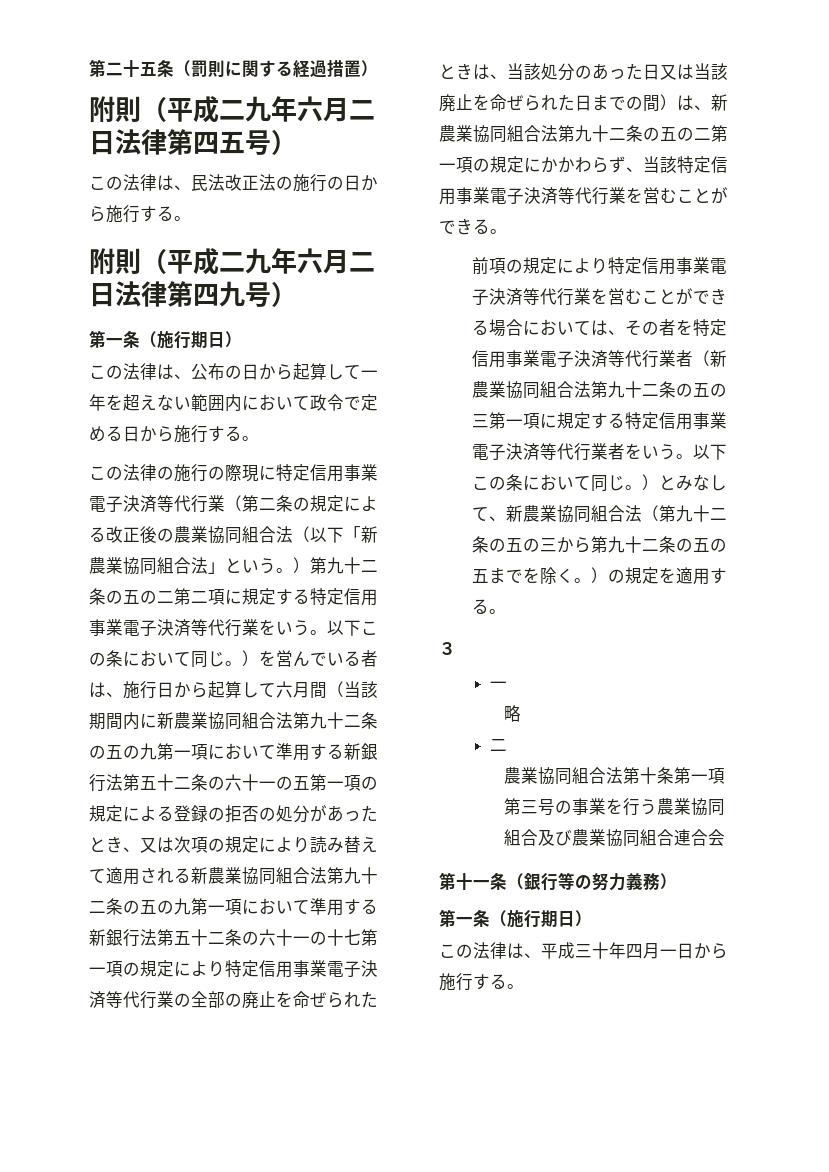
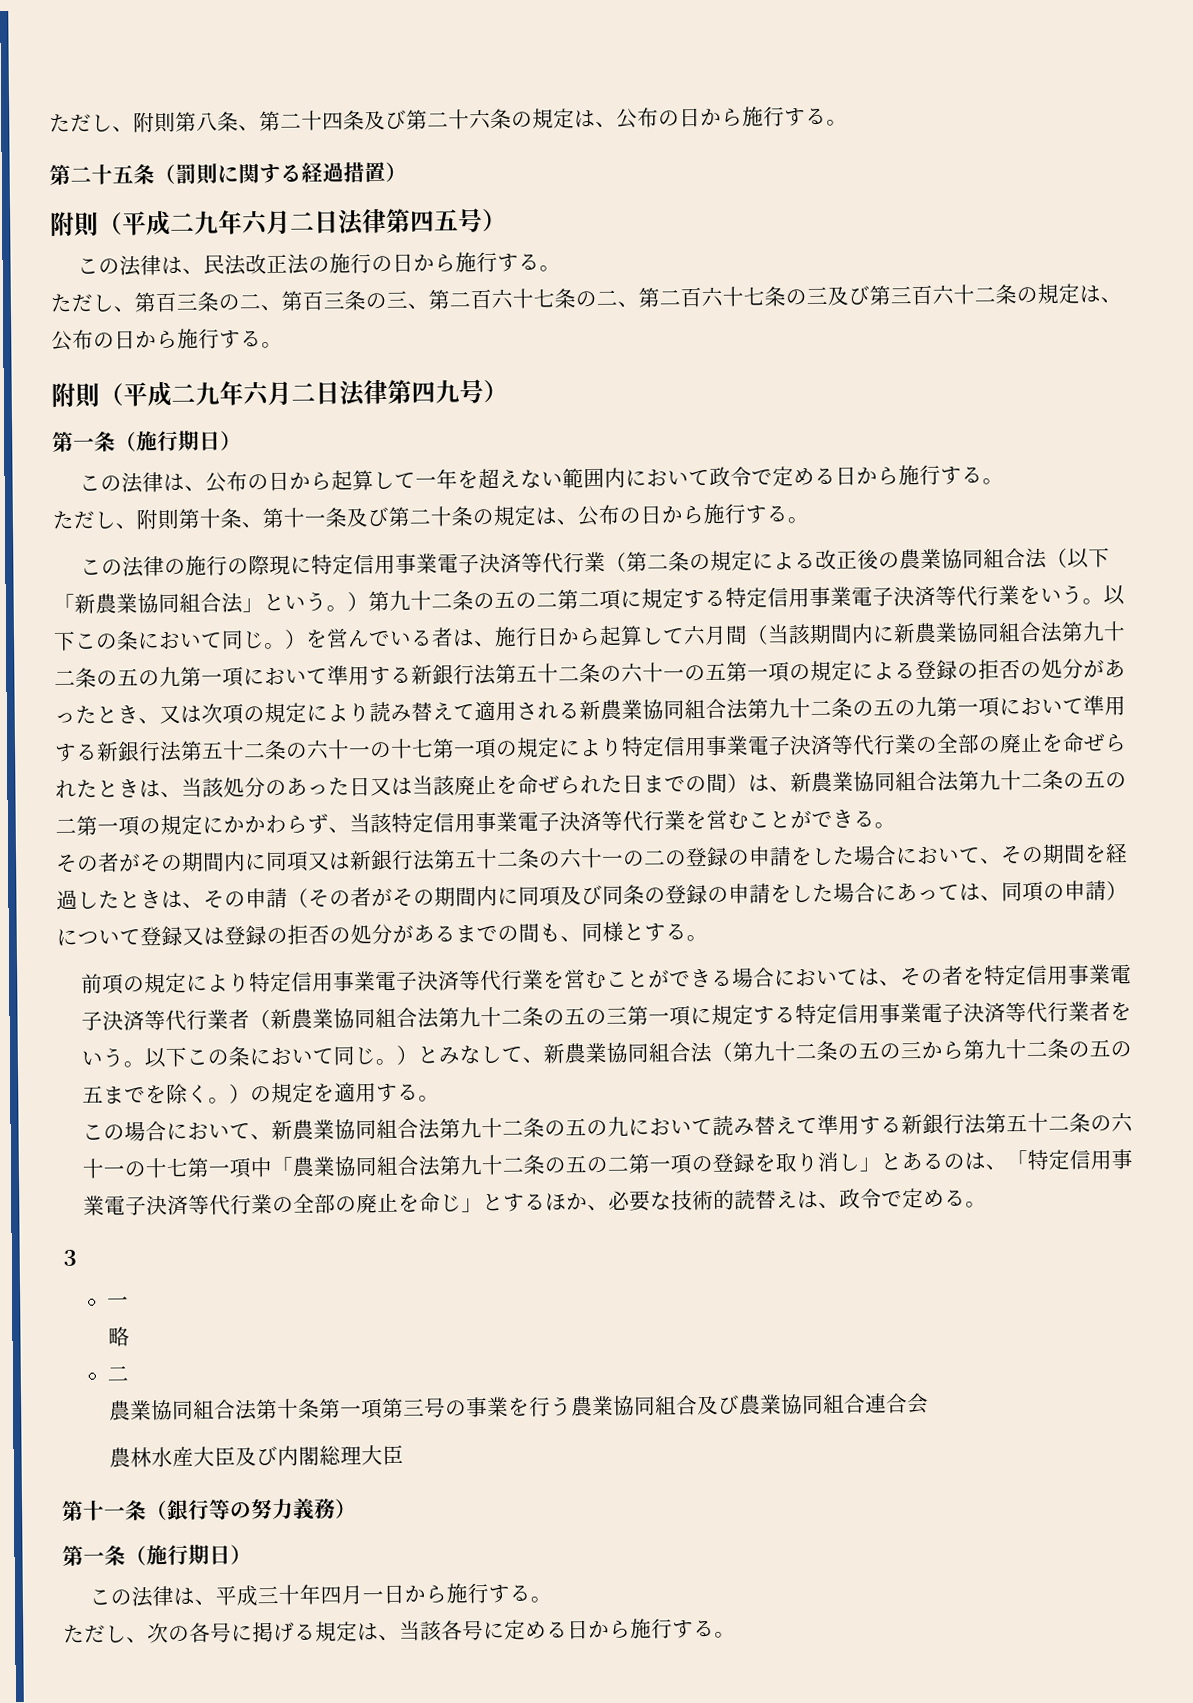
(89, 68) none -> [49,106,848,134] ただし、附則第八条、第二十四条及び第二十六条の規定は、公布の日から施行する。 //
(191, 218) none -> [50,283,1122,313] [51,328,283,352] // ただし、第百三条の二、第百三条の三、第二百六十七条の二、第二百六十七条の三及び第三百六十二条の規定は、公布の日から施行する。
(259, 438) none -> [52,503,809,531] // ただし、附則第十条、第十一条及び第二十条の規定は、公布の日から施行する。
(507, 231) none -> [55,843,1128,873] [56,880,1128,910] [56,921,708,947] // その者がその期間内に同項又は新銀行法第五十二条の六十一の二の登録の申請をした場合において、その期間を経過したときは、その申請（その者がその期間内に同項及び同条の登録の申請をした場合にあっては、同項の申請）について登録又は登録の拒否の処分があるまでの間も、同様とする。
(506, 611) none -> [82,1112,1134,1142] [82,1149,1134,1179] [83,1187,988,1216] // この場合において、新農業協同組合法第九十二条の五の九において読み替えて準用する新銀行法第五十二条の六十一の十七第一項中「農業協同組合法第九十二条の五の二第一項の登録を取り消し」とあるのは、「特定信用事業電子決済等代行業の全部の廃止を命じ」とするほか、必要な技術的読替えは、政令で定める。
(726, 837) none -> [109,1444,405,1468] // 農林水産大臣及び内閣総理大臣
(524, 986) none -> [63,1618,736,1644] // ただし、次の各号に掲げる規定は、当該各号に定める日から施行する。

